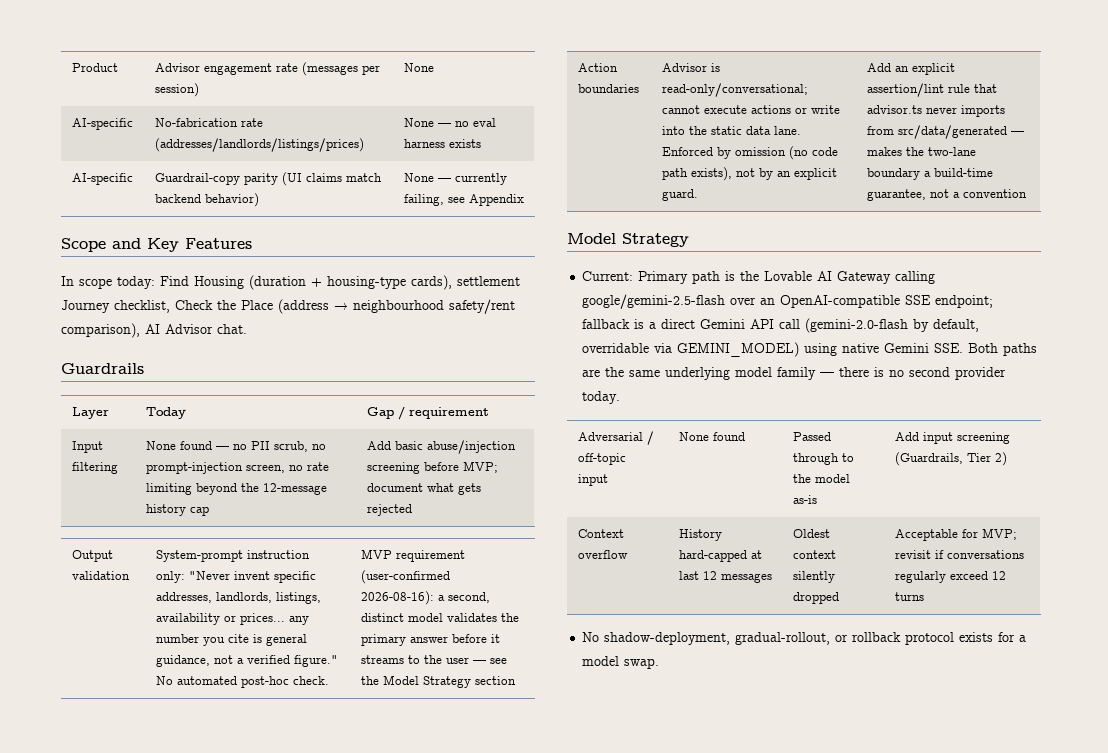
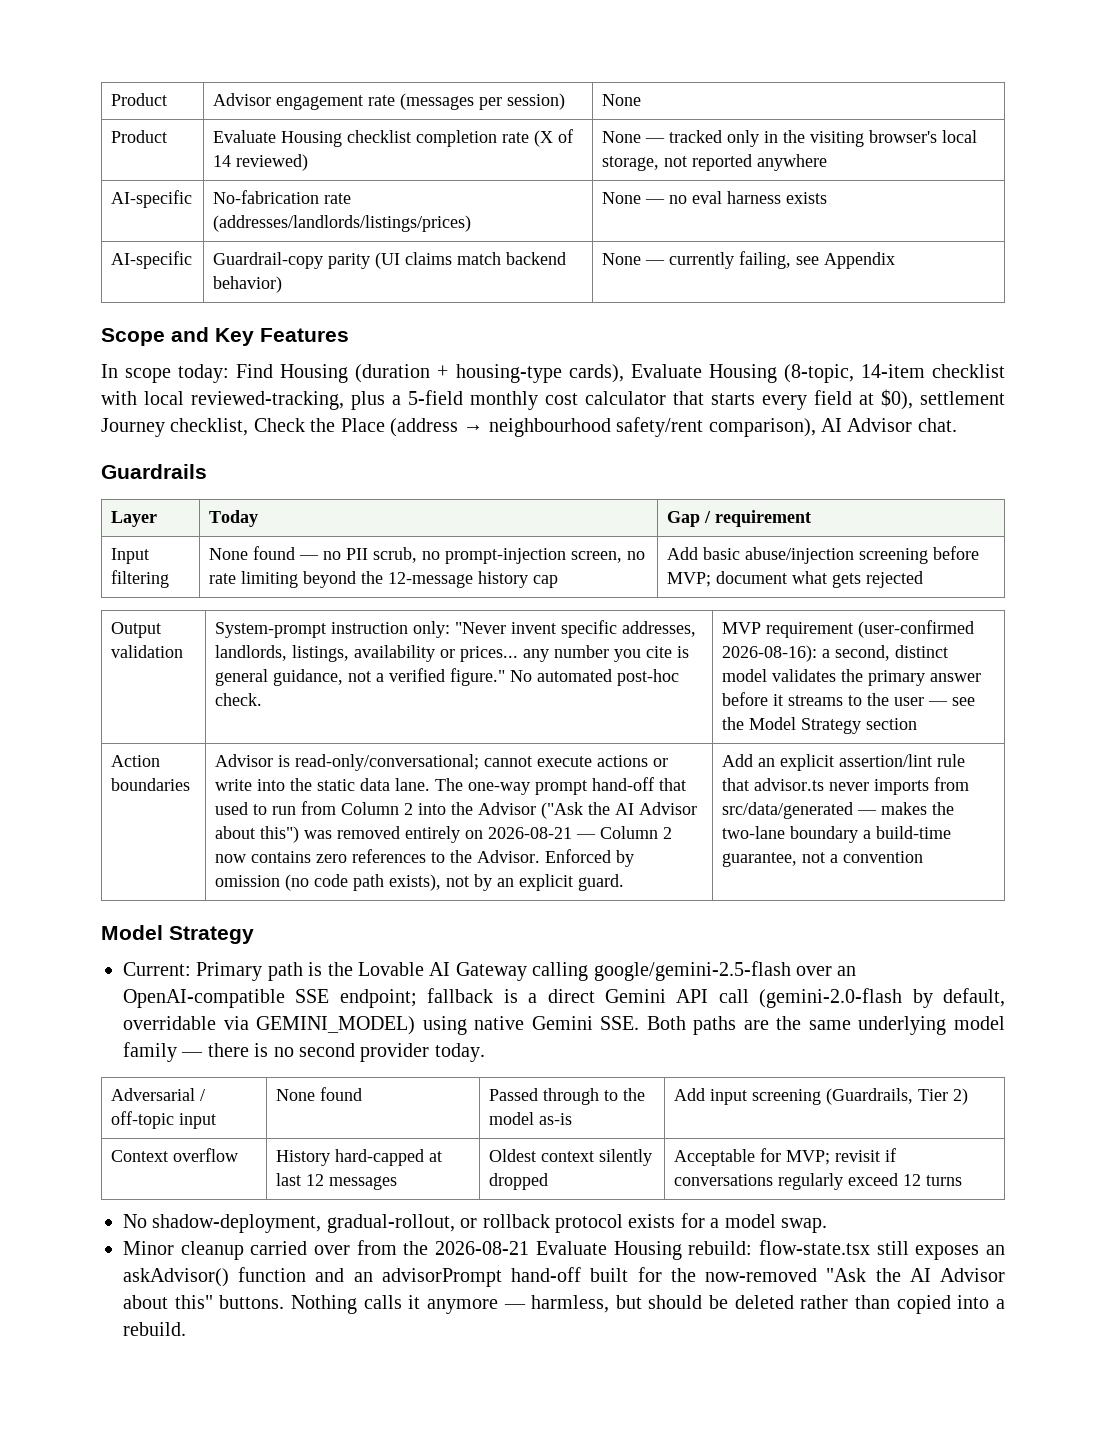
(434, 67) none -> [111,130,168,143] [213,129,574,147] [213,154,309,171] [602,130,978,147] [602,154,828,171] // Product | Evaluate Housing checklist completion rate (X of 14 reviewed) | None — tracked only in the visiting browser's local storage, not reported anywhere
(452, 282) none -> [630,364,1006,383] [101,389,913,410] Evaluate Housing (8-topic, 14-item checklist with local reviewed-tracking, plus a 5-field monthly cost calculator that starts every field at $0),
(801, 130) none -> [435,777,687,795] [215,801,698,819] [215,826,673,843] [215,849,541,863] The one-way prompt hand-off that used to run from Column 2 into the Advisor ("Ask the AI Advisor about this") was removed entirely on 2026-08-21 — Column 2 now contains zero references to the Advisor.
(660, 663) none -> [123,1240,1006,1260] [123,1267,1006,1287] [123,1295,1005,1314] [123,1322,186,1336] // Minor cleanup carried over from the 2026-08-21 Evaluate Housing rebuild: flow-state.tsx still exposes an askAdvisor() function and an advisorPrompt hand-off built for the now-removed "Ask the AI Advisor about this" buttons. Nothing calls it anymore — harmless, but should be deleted rather than copied into a rebuild.

